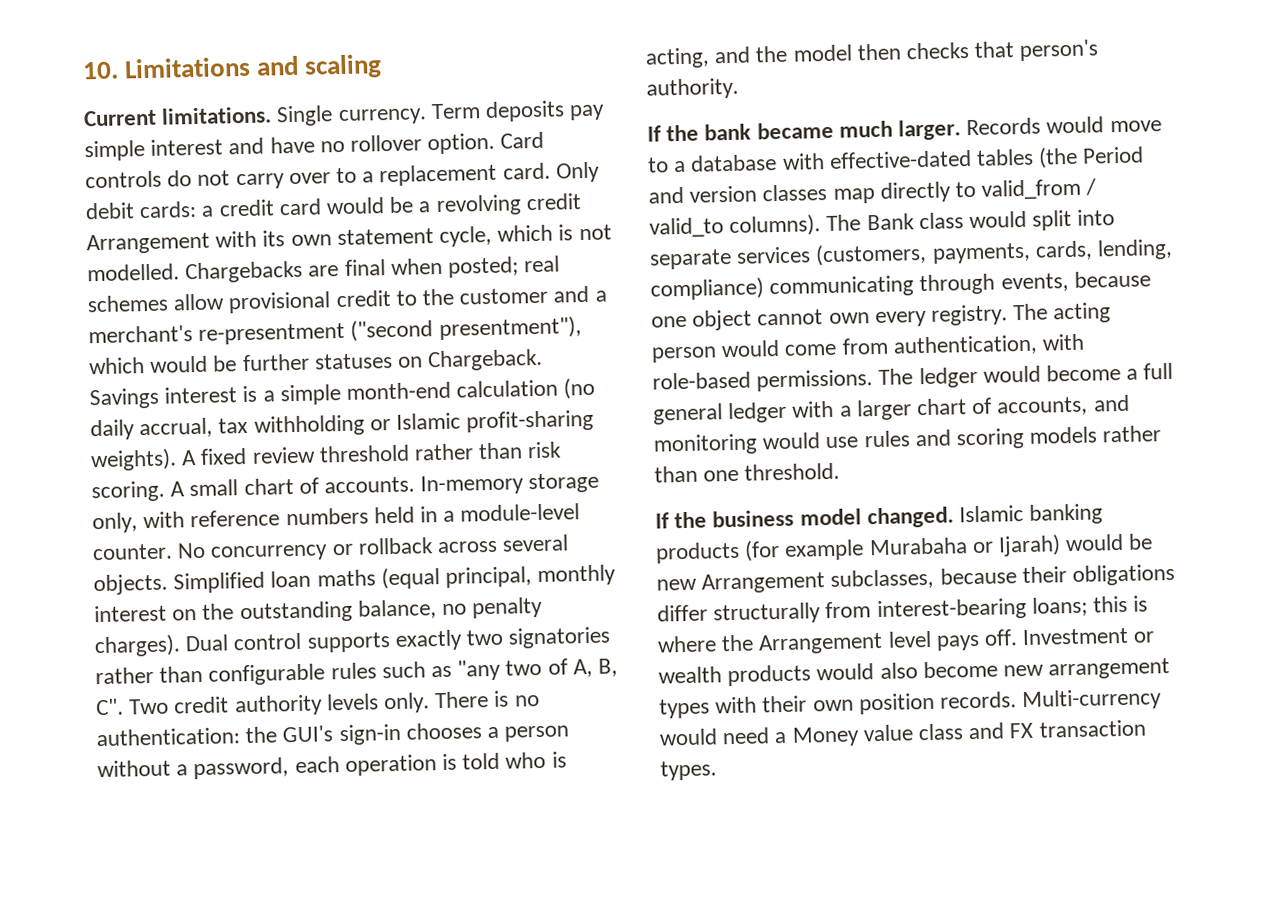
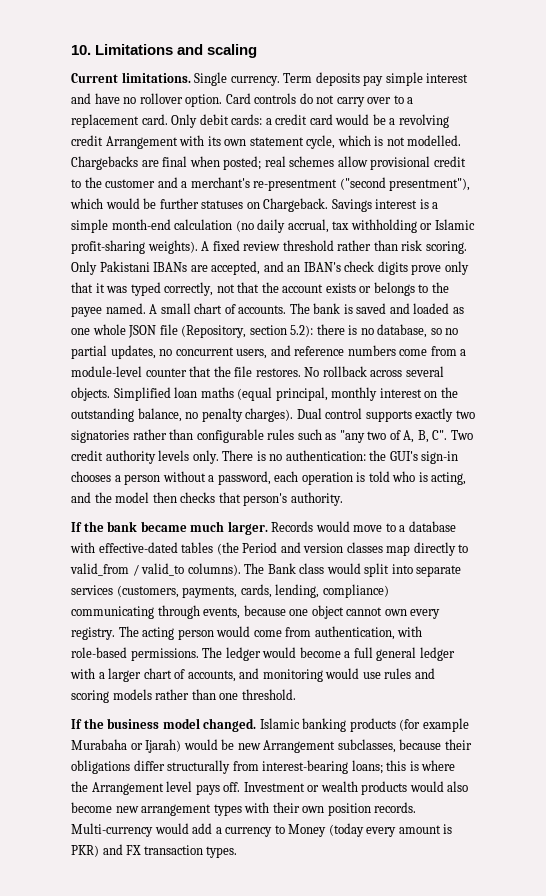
(165, 491) none -> [71,261,469,275] [71,282,449,296] [71,303,146,317] Only Pakistani IBANs are accepted, and an IBAN's check digits prove only that it was typed correctly, not that the account exists or belongs to the payee named.
[420,472,600,496] [92,503,581,534] [92,542,354,562] In-memory storage only, with reference numbers held in a module-level counter. No concurrency or -> [289,303,464,314] [71,324,459,338] [71,345,467,359] [71,366,320,377] The bank is saved and loaded as one whole JSON file (Repository, section 5.2): there is no database, so no partial updates, no concurrent users, and reference numbers come from a module-level counter that the file restores. No
[722,723,965,747] need a Money value class -> [192,823,453,837] [71,845,99,857] add a currency to Money (today every amount is PKR)

